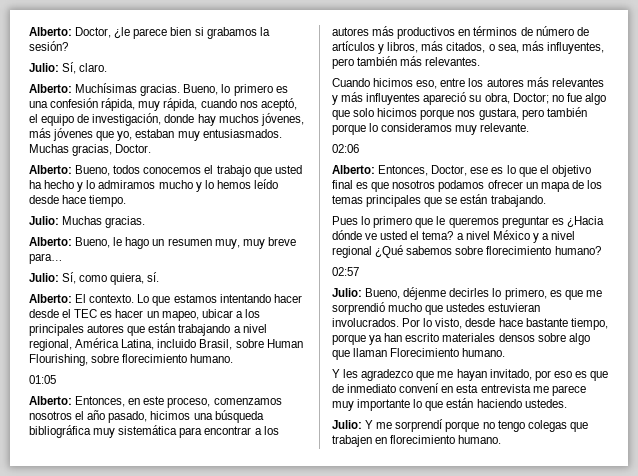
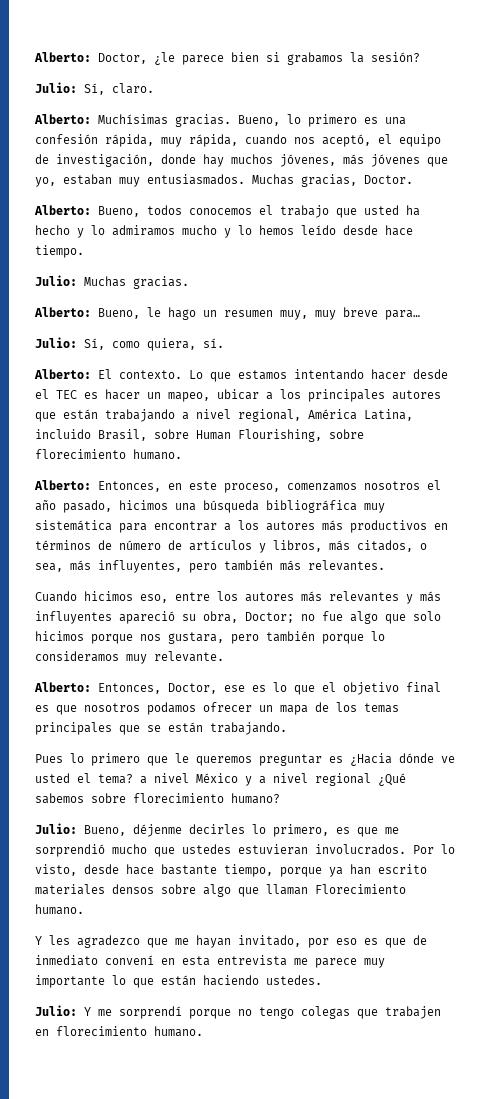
[29,375,56,384] // 01:05 -> (182, 454) none
[332,144,359,153] // 02:06 -> (224, 656) none
[332,267,359,276] // 02:57 -> (280, 798) none

